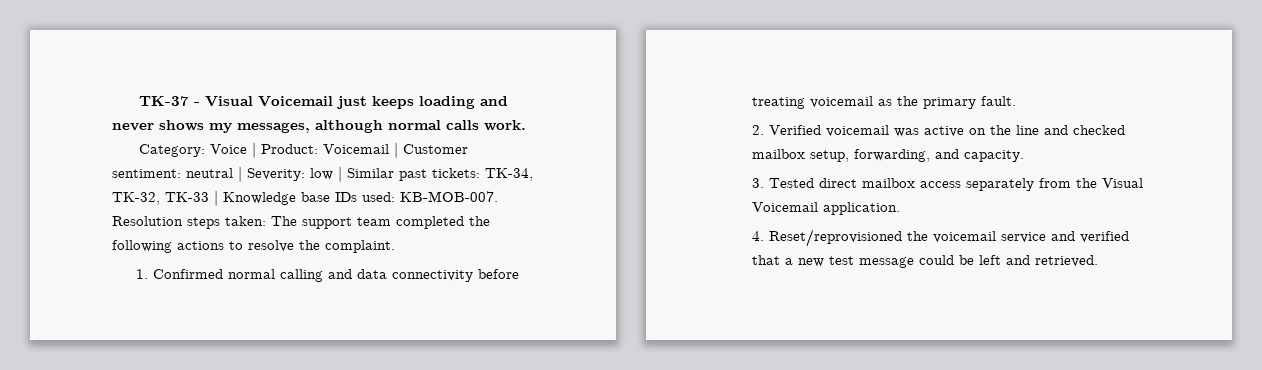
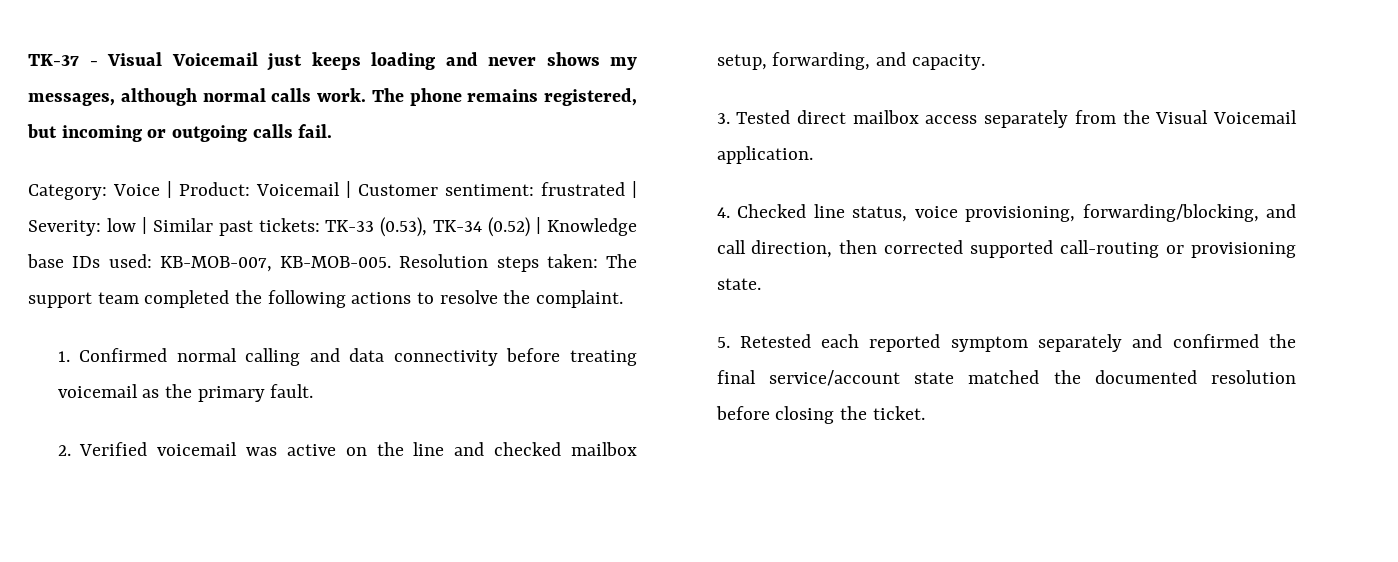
(526, 125) none -> [371,88,637,106] [27,124,333,142] The phone remains registered, but incoming or outgoing calls fail.
[186,168,233,178] neutral -> [541,182,625,196] frustrated
[485,168,533,181] [112,192,209,205] TK-34, TK-32, TK-33 -> [325,217,531,237] TK-33 (0.53), TK-34 (0.52)
[400,191,498,202] KB-MOB-007. -> [159,256,391,272] KB-MOB-007, KB-MOB-005.
[768,229,1129,247] [751,255,1098,268] Reset/reprovisioned the voicemail service and verified that a new test message could be left and retrieved. -> [736,204,1296,222] [716,240,1296,258] [716,278,761,290] [716,334,1296,352] [716,370,1296,386] [715,406,925,424] Checked line status, voice provisioning, forwarding/blocking, and call direction, then corrected supported call-routing or provisioning state. // 5. Retested each reported symptom separately and confirmed the final service/account state matched the documented resolution before closing the ticket.

